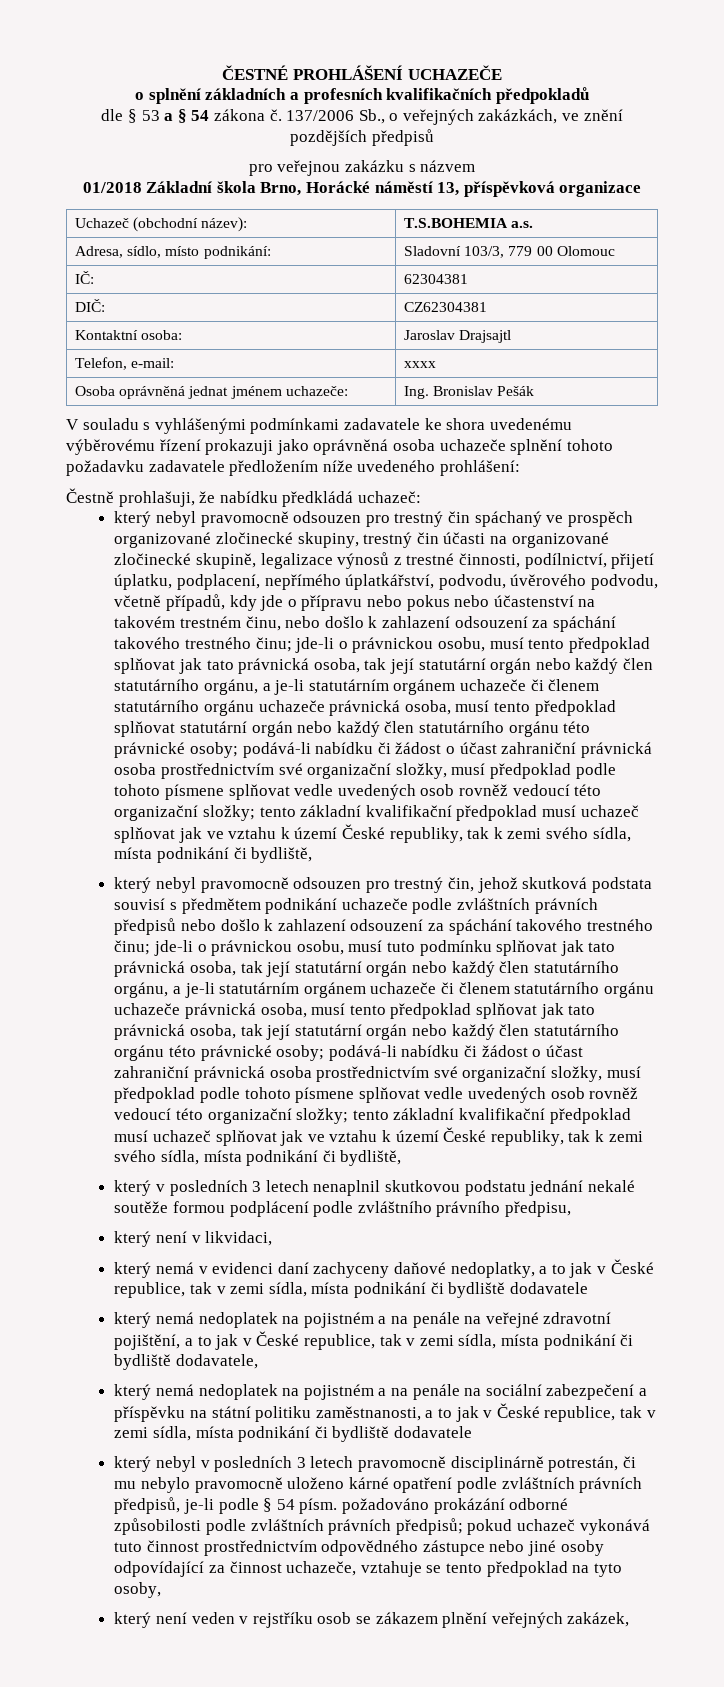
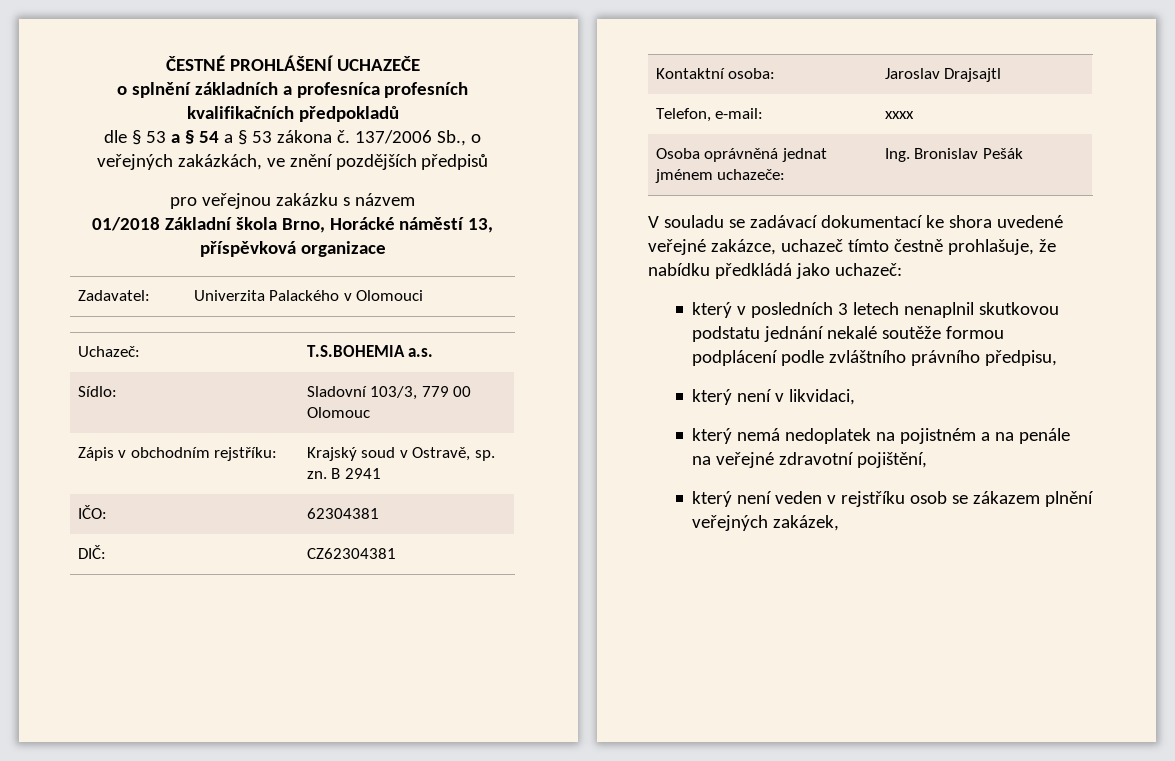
(299, 96) none -> [296,82,380,98] profesníca
(210, 115) none -> [224,130,272,145] a § 53
[75,217,248,232] [404,218,534,228] [75,246,271,259] Uchazeč (obchodní název): | T.S.BOHEMIA a.s. // Adresa, sídlo, místo podnikání: -> [77,290,150,301] [193,290,424,301] [77,346,140,357] [306,345,434,357] [77,386,117,397] Zadavatel: | Univerzita Palackého v Olomouci // Uchazeč: | T.S.BOHEMIA a.s. // Sídlo:
[75,271,95,284] IČ: -> [77,447,278,461] [306,447,495,461] [306,468,381,479] [77,505,107,519] Zápis v obchodním rejstříku: | Krajský soud v Ostravě, sp. zn. B 2941 // IČO:
[143,418,572,434] [66,439,613,455] [66,460,520,476] [66,488,195,507] s vyhlášenými podmínkami zadavatele ke shora uvedenému výběrovému řízení prokazuji jako oprávněná osoba uchazeče splnění tohoto požadavku zadavatele předložením níže uvedeného prohlášení: // Čestně prohlašuji, -> [728,215,1063,228] [648,239,1034,255] se zadávací dokumentací ke shora uvedené veřejné zakázce, uchazeč tímto čestně prohlašuje,
(354, 499) none -> [795,263,830,279] jako
[114,511,633,527] [114,532,609,548] [114,552,655,569] [114,574,658,590] [114,594,596,611] [114,616,616,632] [114,637,650,653] [114,658,653,674] [114,679,600,695] [114,700,616,716] [114,721,591,737] [114,742,652,758] [114,763,616,779] [114,784,602,800] [114,805,639,821] [114,824,631,843] [114,847,313,863] [114,877,652,893] [114,898,598,914] [114,918,653,935] [114,940,616,956] [114,961,619,977] [114,982,654,998] [114,1003,596,1019] [114,1024,619,1040] [114,1045,583,1061] [114,1066,641,1082] [114,1087,639,1103] [114,1108,631,1124] [114,1127,643,1146] [114,1150,402,1166] // který nebyl pravomocně odsouzen pro trestný čin spáchaný ve prospěch organizované zločinecké skupiny, trestný čin účasti na organizované zločinecké skupině, legalizace výnosů z trestné činnosti, podílnictví, přijetí úplatku, podplacení, nepřímého úplatkářství, podvodu, úvěrového podvodu, včetně případů, kdy jde o přípravu nebo pokus nebo účastenství na takovém trestném činu, nebo došlo k zahlazení odsouzení za spáchání takového trestného činu; jde-li o právnickou osobu, musí tento předpoklad splňovat jak tato právnická osoba, tak její statutární orgán nebo každý člen statutárního orgánu, a je-li statutárním orgánem uchazeče či členem statutárního orgánu uchazeče právnická osoba, musí tento předpoklad splňovat statutární orgán nebo každý člen statutárního orgánu této právnické osoby; podává-li nabídku či žádost o účast zahraniční právnická osoba prostřednictvím své organizační složky, musí předpoklad podle tohoto písmene splňovat vedle uvedených osob rovněž vedoucí této organizační složky; tento základní kvalifikační předpoklad musí uchazeč splňovat jak ve vztahu k území České republiky, tak k zemi svého sídla, místa podnikání či bydliště, // který nebyl pravomocně odsouzen pro trestný čin, jehož skutková podstata souvisí s předmětem podnikání uchazeče podle zvláštních právních předpisů nebo došlo k zahlazení odsouzení za spáchání takového trestného činu; jde-li o právnickou osobu, musí tuto podmínku splňovat jak tato právnická osoba, tak její statutární orgán nebo každý člen statutárního orgánu, a je-li statutárním orgánem uchazeče či členem statutárního orgánu uchazeče právnická osoba, musí tento předpoklad splňovat jak tato právnická osoba, tak její statutární orgán nebo každý člen statutárního orgánu této právnické osoby; podává-li nabídku či žádost o účast zahraniční právnická osoba prostřednictvím své organizační složky, musí předpoklad podle tohoto písmene splňovat vedle uvedených osob rovněž vedoucí této organizační složky; tento základní kvalifikační předpoklad musí uchazeč splňovat jak ve vztahu k území České republiky, tak k zemi svého sídla, místa podnikání či bydliště, -> (902, 269) none
[114,1259,654,1278] [114,1282,588,1298] // který nemá v evidenci daní zachyceny daňové nedoplatky, a to jak v České republice, tak v zemi sídla, místa podnikání či bydliště dodavatele -> (856, 397) none
[185,1331,634,1350] [114,1354,259,1370] [114,1384,647,1400] [114,1403,656,1422] [114,1426,472,1442] [114,1456,636,1472] [114,1477,643,1493] [114,1497,569,1514] [114,1518,650,1535] [114,1540,604,1556] [114,1561,622,1577] [114,1582,162,1598] a to jak v České republice, tak v zemi sídla, místa podnikání či bydliště dodavatele, // který nemá nedoplatek na pojistném a na penále na sociální zabezpečení a příspěvku na státní politiku zaměstnanosti, a to jak v České republice, tak v zemi sídla, místa podnikání či bydliště dodavatele // který nebyl v posledních 3 letech pravomocně disciplinárně potrestán, či mu nebylo pravomocně uloženo kárné opatření podle zvláštních právních předpisů, je-li podle § 54 písm. požadováno prokázání odborné způsobilosti podle zvláštních právních předpisů; pokud uchazeč vykonává tuto činnost prostřednictvím odpovědného zástupce nebo jiné osoby odpovídající za činnost uchazeče, vztahuje se tento předpoklad na tyto osoby, -> (928, 460) none

